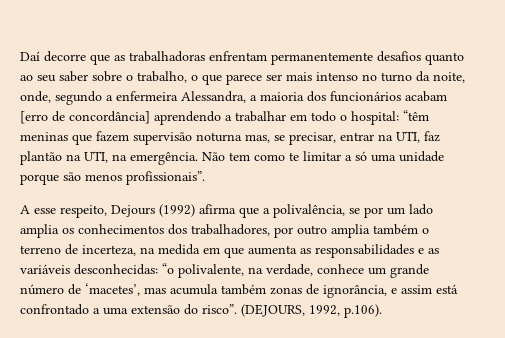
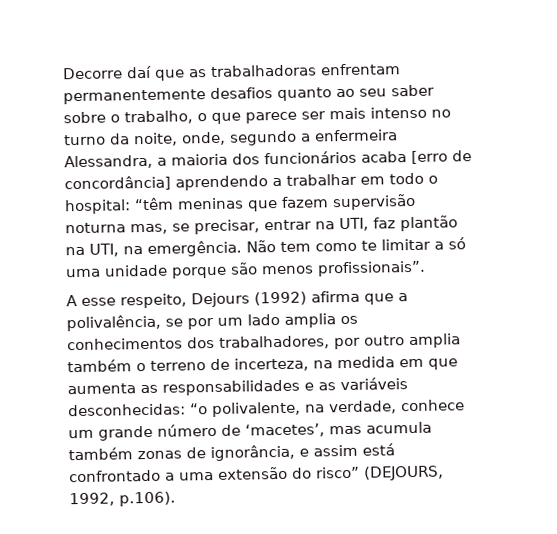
[20,51,86,62] Daí decorre -> [62,65,152,80] Decorre daí
[405,91,447,102] acabam -> [361,151,407,163] acaba
[202,304,237,314] risco”. -> [316,466,360,479] risco”

